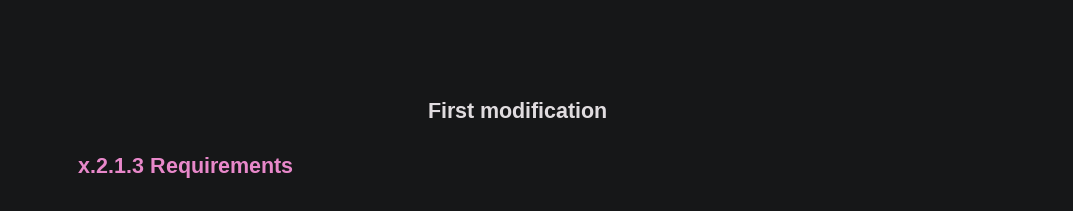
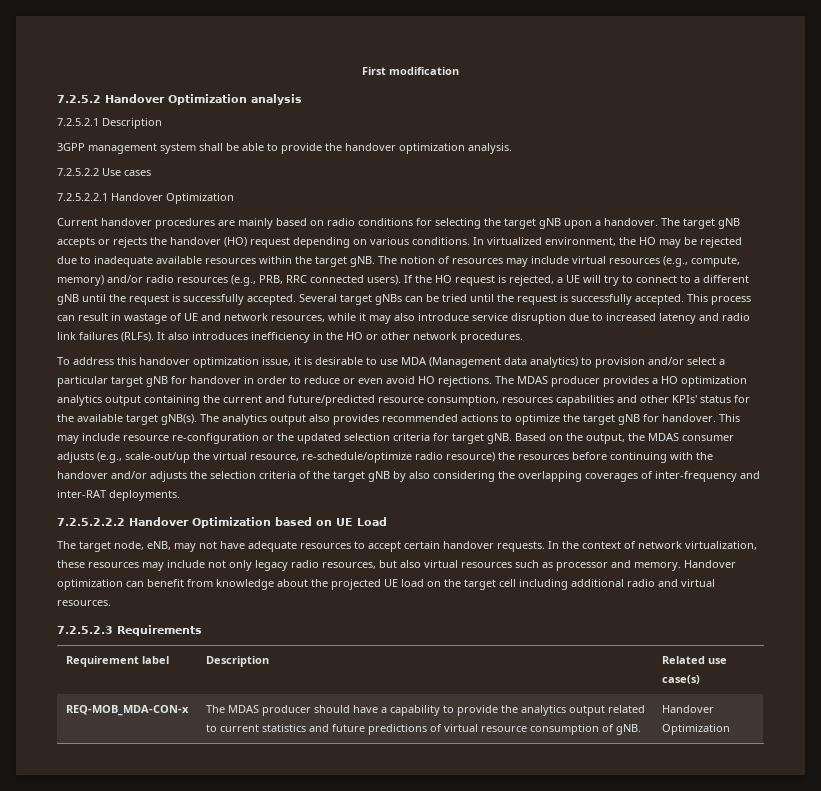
[78,157,293,178] x.2.1.3 Requirements -> [57,94,302,105] [57,118,162,129] [57,143,512,154] [57,168,151,176] [57,193,234,204] [57,218,740,229] [57,237,742,248] [57,256,740,267] [57,275,749,286] [57,294,751,305] [57,313,750,324] [57,332,523,343] [57,357,725,368] [57,376,747,387] [57,395,750,406] [57,414,740,425] [57,433,734,444] [57,452,713,463] [57,471,760,482] [57,490,180,501] [57,517,387,528] [57,541,757,552] [57,560,736,571] [57,579,715,590] [57,600,111,606] [57,625,202,636] [65,656,169,667] [205,656,269,667] [661,656,727,664] [661,675,700,684] [65,705,189,716] [205,705,645,716] [205,724,641,735] [661,705,714,713] [661,724,730,735] 7.2.5.2 Handover Optimization analysis // 7.2.5.2.1 Description // 3GPP management system shall be able to provide the handover optimization analysis. // 7.2.5.2.2 Use cases // 7.2.5.2.2.1 Handover Optimization // Current handover procedures are mainly based on radio conditions for selecting the target gNB upon a handover. The target gNB accepts or rejects the handover (HO) request depending on various conditions. In virtualized environment, the HO may be rejected due to inadequate available resources within the target gNB. The notion of resources may include virtual resources (e.g., compute, memory) and/or radio resources (e.g., PRB, RRC connected users). If the HO request is rejected, a UE will try to connect to a different gNB until the request is successfully accepted. Several target gNBs can be tried until the request is successfully accepted. This process can result in wastage of UE and network resources, while it may also introduce service disruption due to increased latency and radio link failures (RLFs). It also introduces inefficiency in the HO or other network procedures. // To address this handover optimization issue, it is desirable to use MDA (Management data analytics) to provision and/or select a particular target gNB for handover in order to reduce or even avoid HO rejections. The MDAS producer provides a HO optimization analytics output containing the current and future/predicted resource consumption, resources capabilities and other KPIs' status for the available target gNB(s). The analytics output also provides recommended actions to optimize the target gNB for handover. This may include resource re-configuration or the updated selection criteria for target gNB. Based on the output, the MDAS consumer adjusts (e.g., scale-out/up the virtual resource, re-schedule/optimize radio resource) the resources before continuing with the handover and/or adjusts the selection criteria of the target gNB by also considering the overlapping coverages of inter-frequency and inter-RAT deployments. // 7.2.5.2.2.2 Handover Optimization based on UE Load // The target node, eNB, may not have adequate resources to accept certain handover requests. In the context of network virtualization, these resources may include not only legacy radio resources, but also virtual resources such as processor and memory. Handover optimization can benefit from knowledge about the projected UE load on the target cell including additional radio and virtual resources. // 7.2.5.2.3 Requirements // Requirement label | Description | Related use case(s) // REQ-MOB_MDA-CON-x | The MDAS producer should have a capability to provide the analytics output related to current statistics and future predictions of virtual resource consumption of gNB. | Handover Optimization

